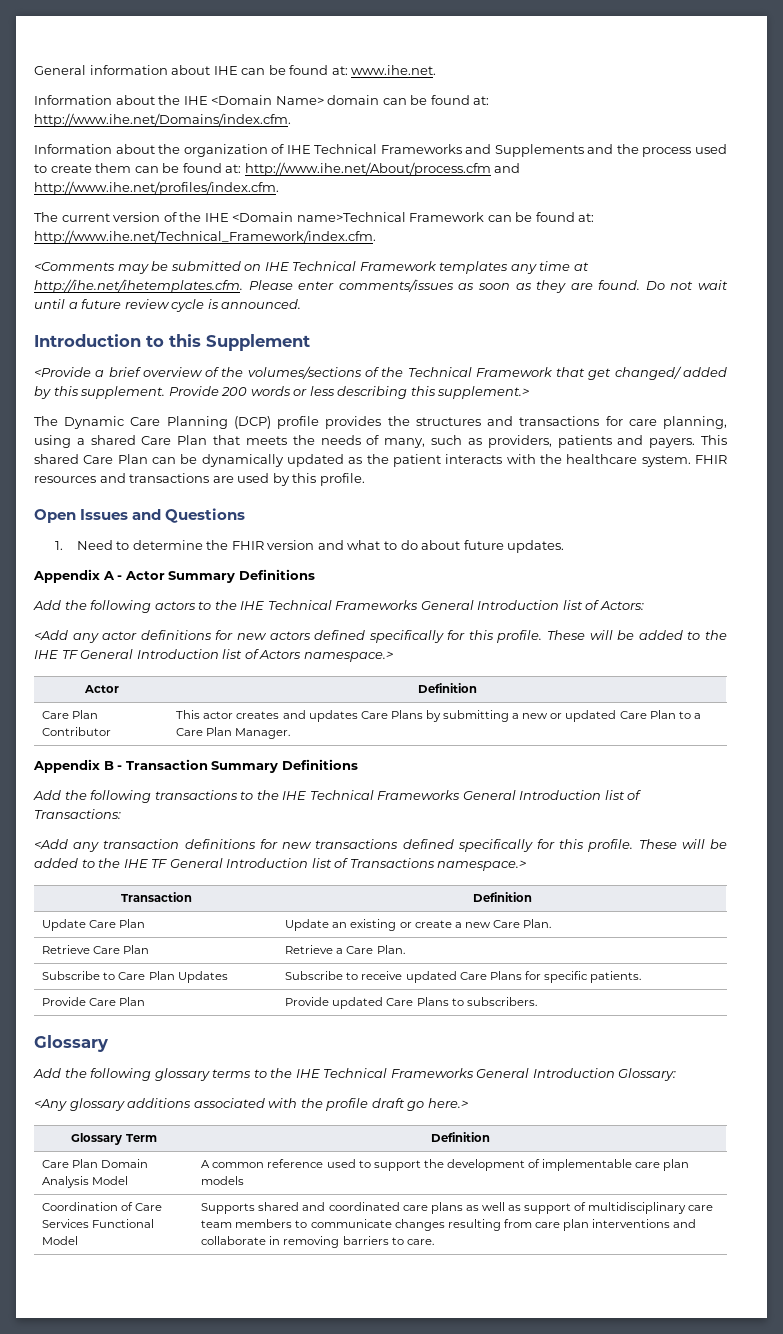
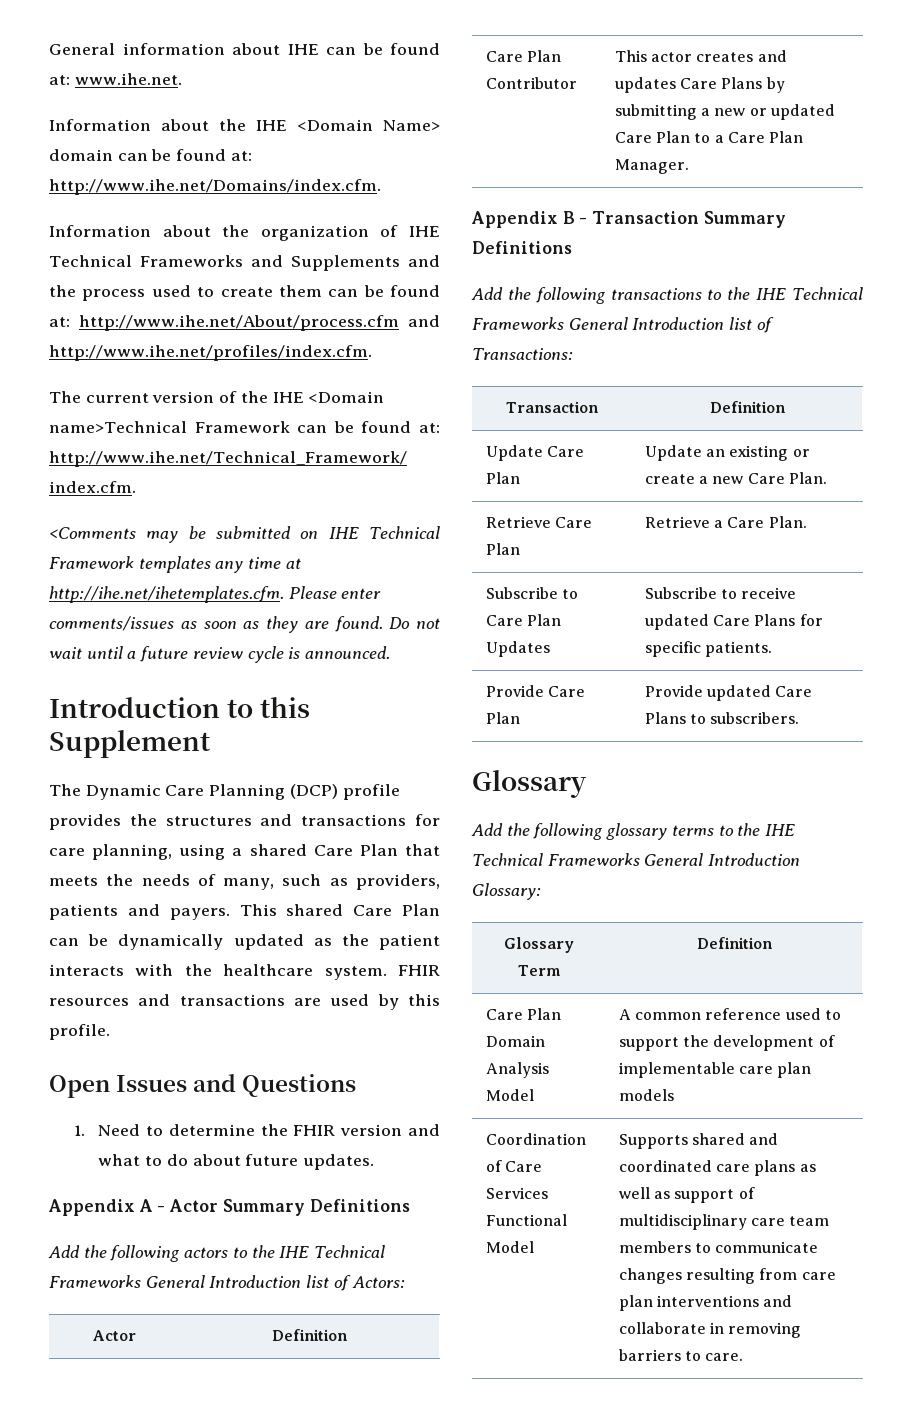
[34,366,728,380] [34,386,530,399] // <Provide a brief overview of the volumes/sections of the Technical Framework that get changed/ added by this supplement. Provide 200 words or less describing this supplement.> -> (211, 744) none
[34,630,728,643] [34,649,393,662] // <Add any actor definitions for new actors defined specifically for this profile. These will be added to the IHE TF General Introduction list of Actors namespace.> -> (405, 1282) none
[34,839,727,852] [34,858,527,871] // <Add any transaction definitions for new transactions defined specifically for this profile. These will be added to the IHE TF General Introduction list of Transactions namespace.> -> (573, 354) none
[34,1098,468,1111] // <Any glossary additions associated with the profile draft go here.> -> (541, 891) none

